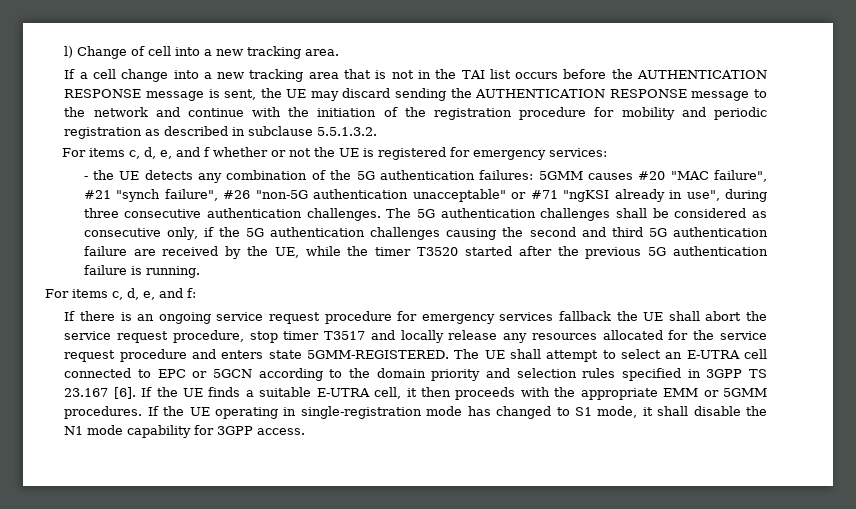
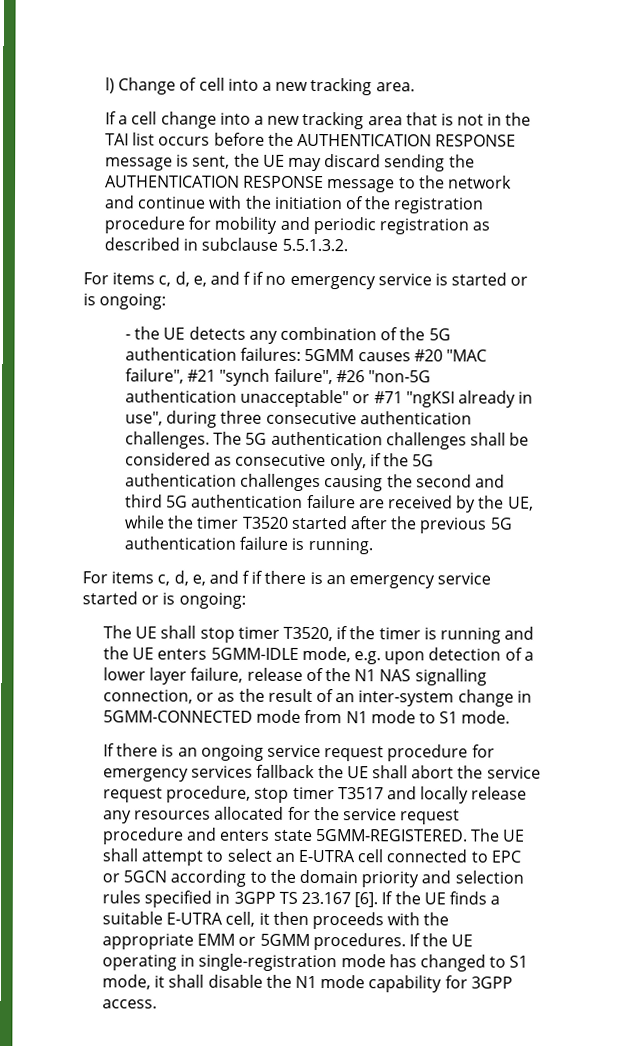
[213,147,608,160] whether or not the UE is registered for emergency services: -> [252,271,529,290] [83,293,167,310] if no emergency service is started or is ongoing:
[187,288,196,298] f: -> [242,570,492,589] [82,591,246,609] [103,625,535,644] [103,646,534,665] [103,667,487,686] [103,688,532,707] [103,709,511,724] f if there is an emergency service started or is ongoing: // The UE shall stop timer T3520, if the timer is running and the UE enters 5GMM-IDLE mode, e.g. upon detection of a lower layer failure, release of the N1 NAS signalling connection, or as the result of an inter-system change in 5GMM-CONNECTED mode from N1 mode to S1 mode.

